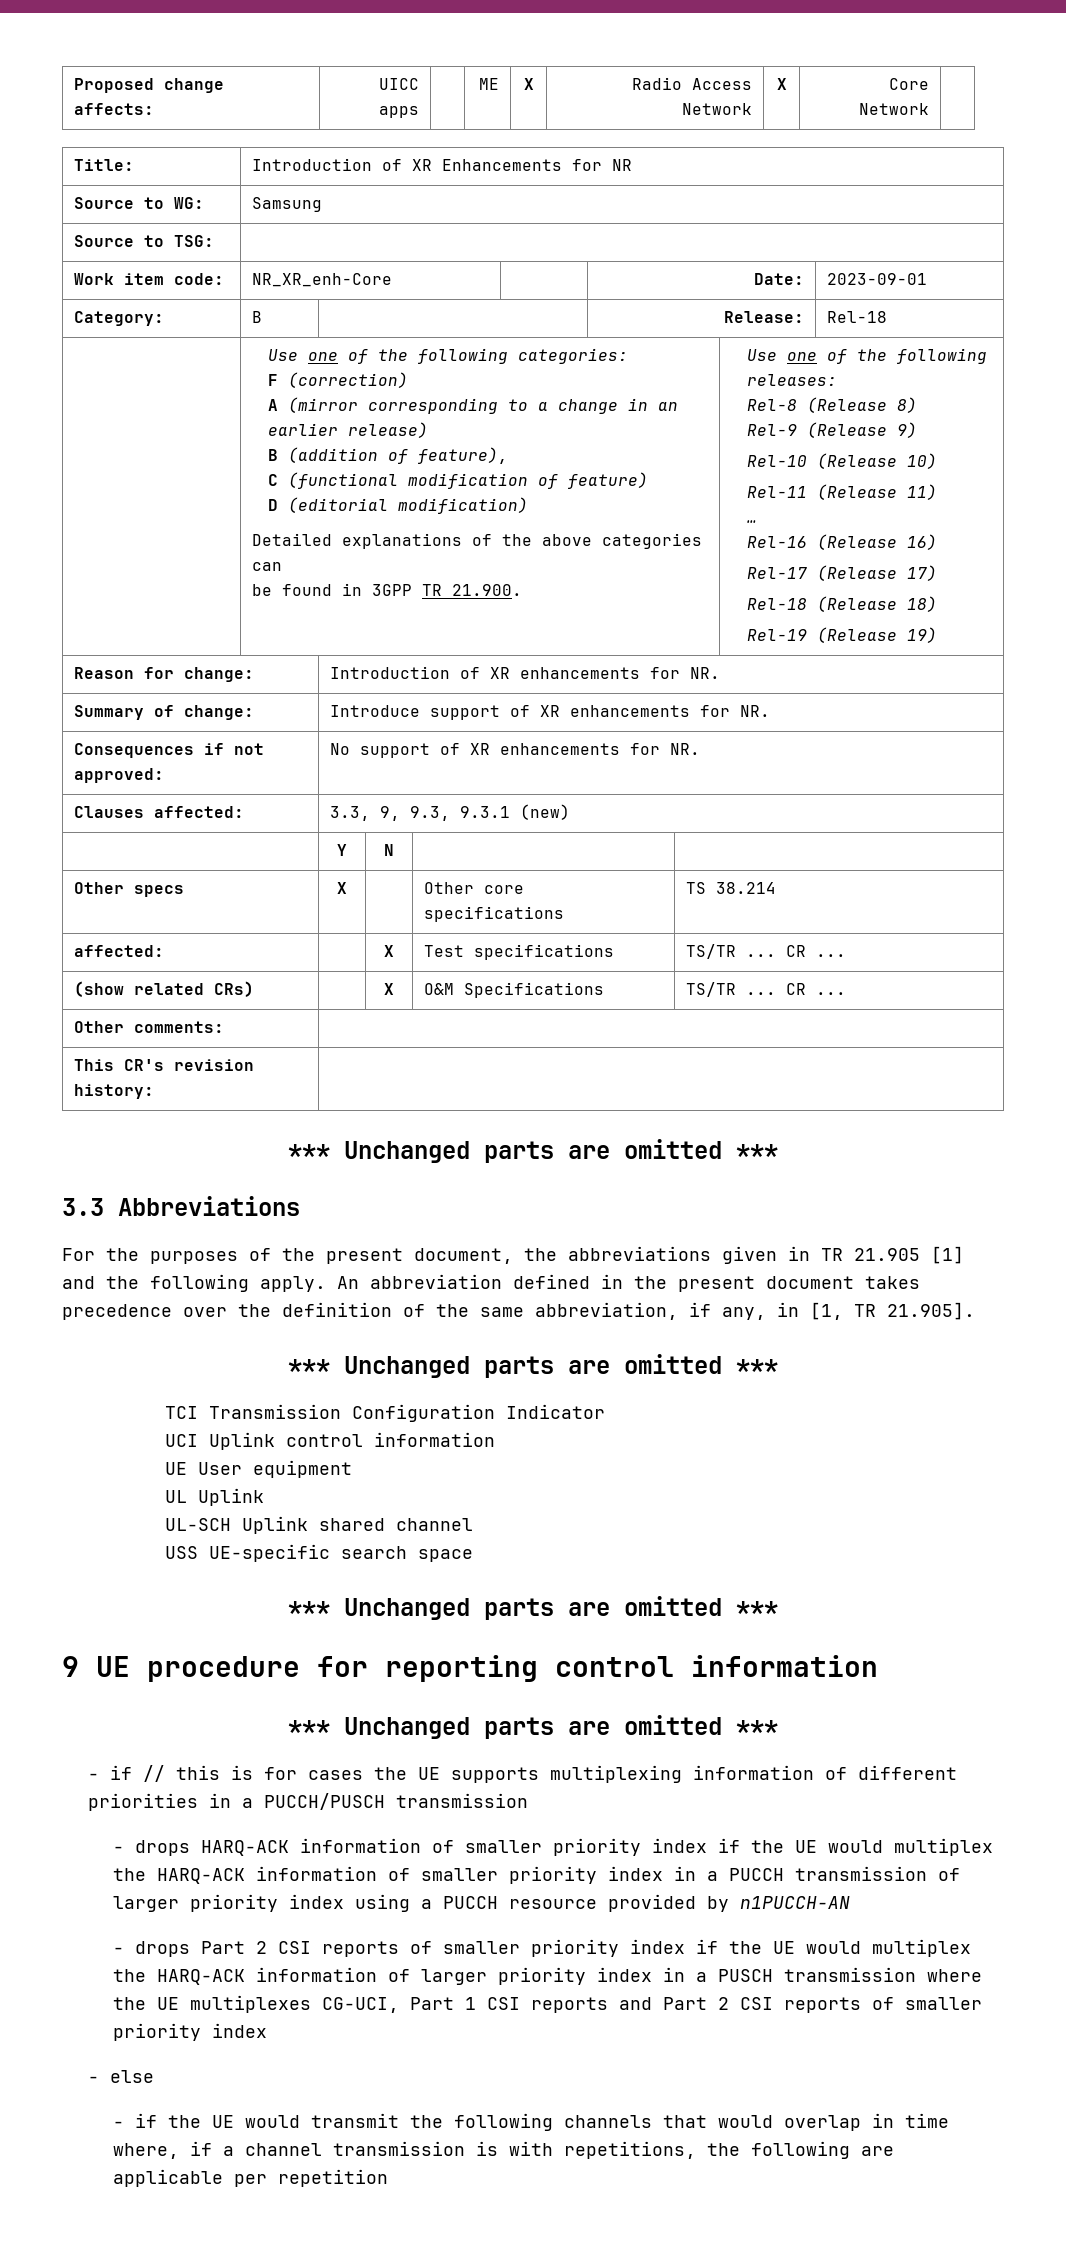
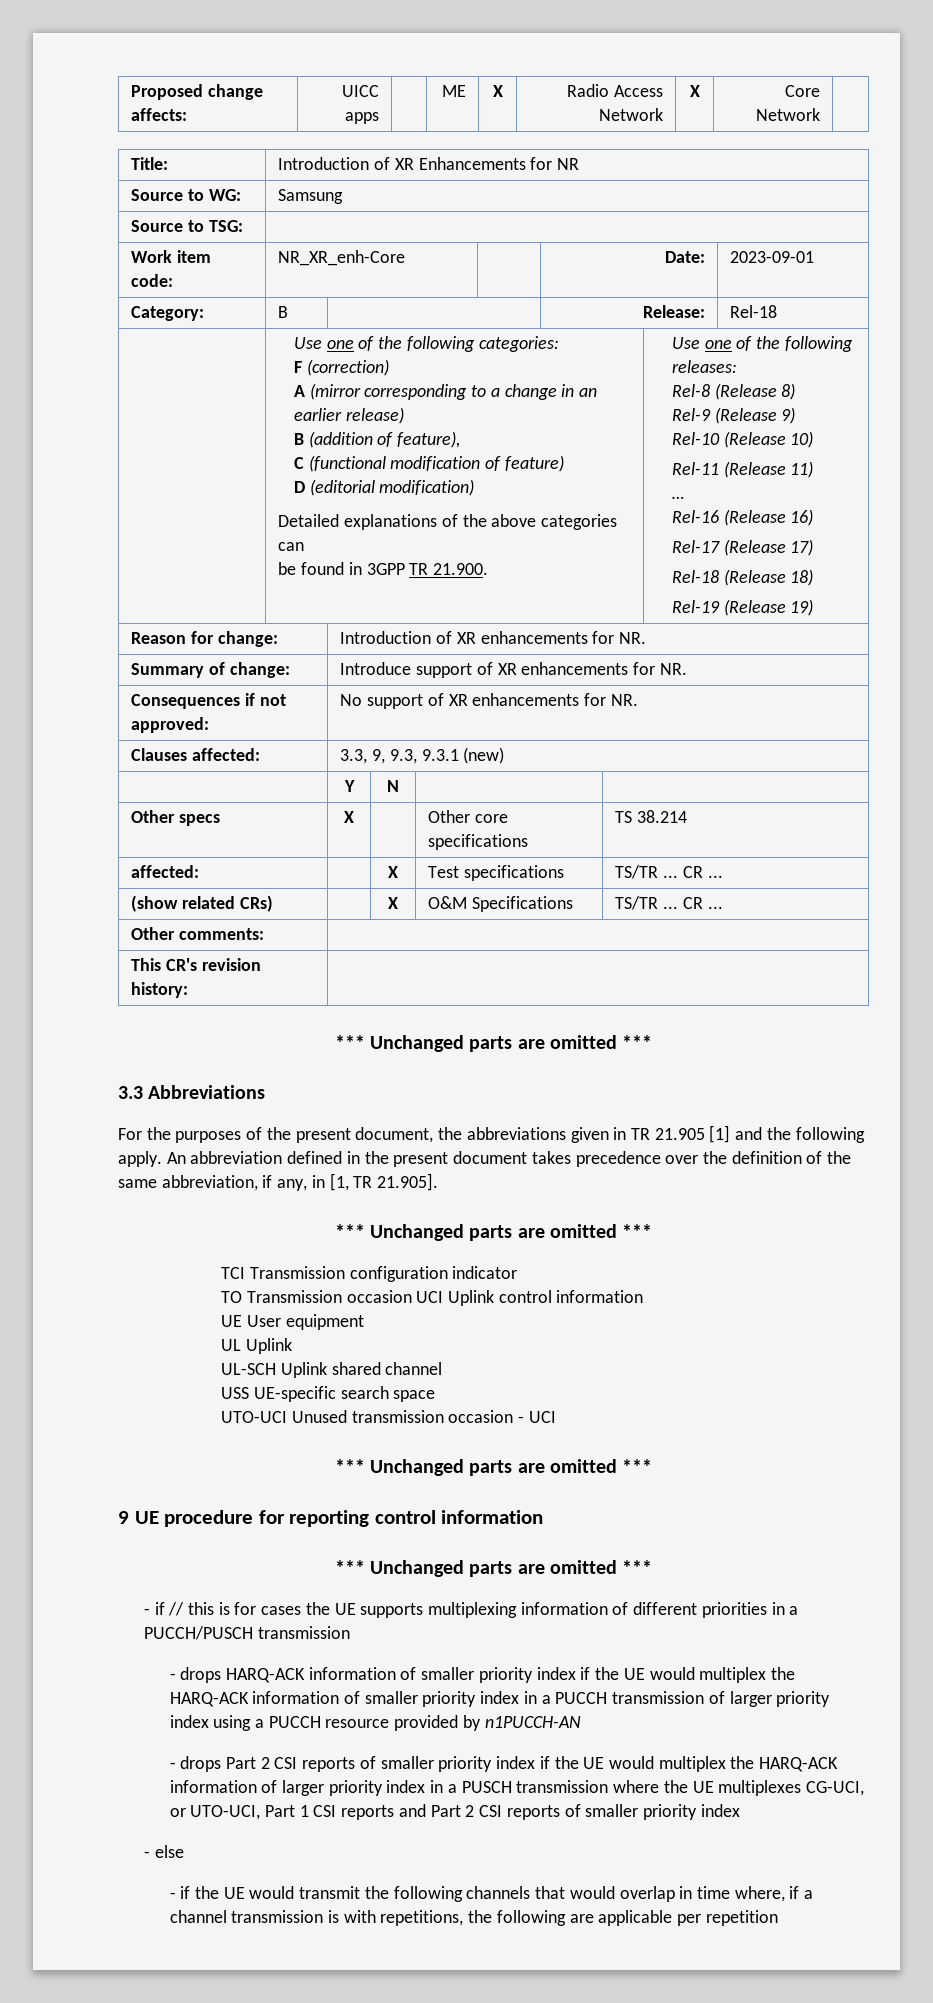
[351,1404,605,1422] Configuration Indicator // -> [349,1266,518,1282] [221,1290,412,1303] configuration indicator // TO Transmission occasion
(473, 1555) none -> [221,1410,556,1423] // UTO-UCI Unused transmission occasion - UCI
(400, 2005) none -> [169,1805,261,1820] or UTO-UCI,

